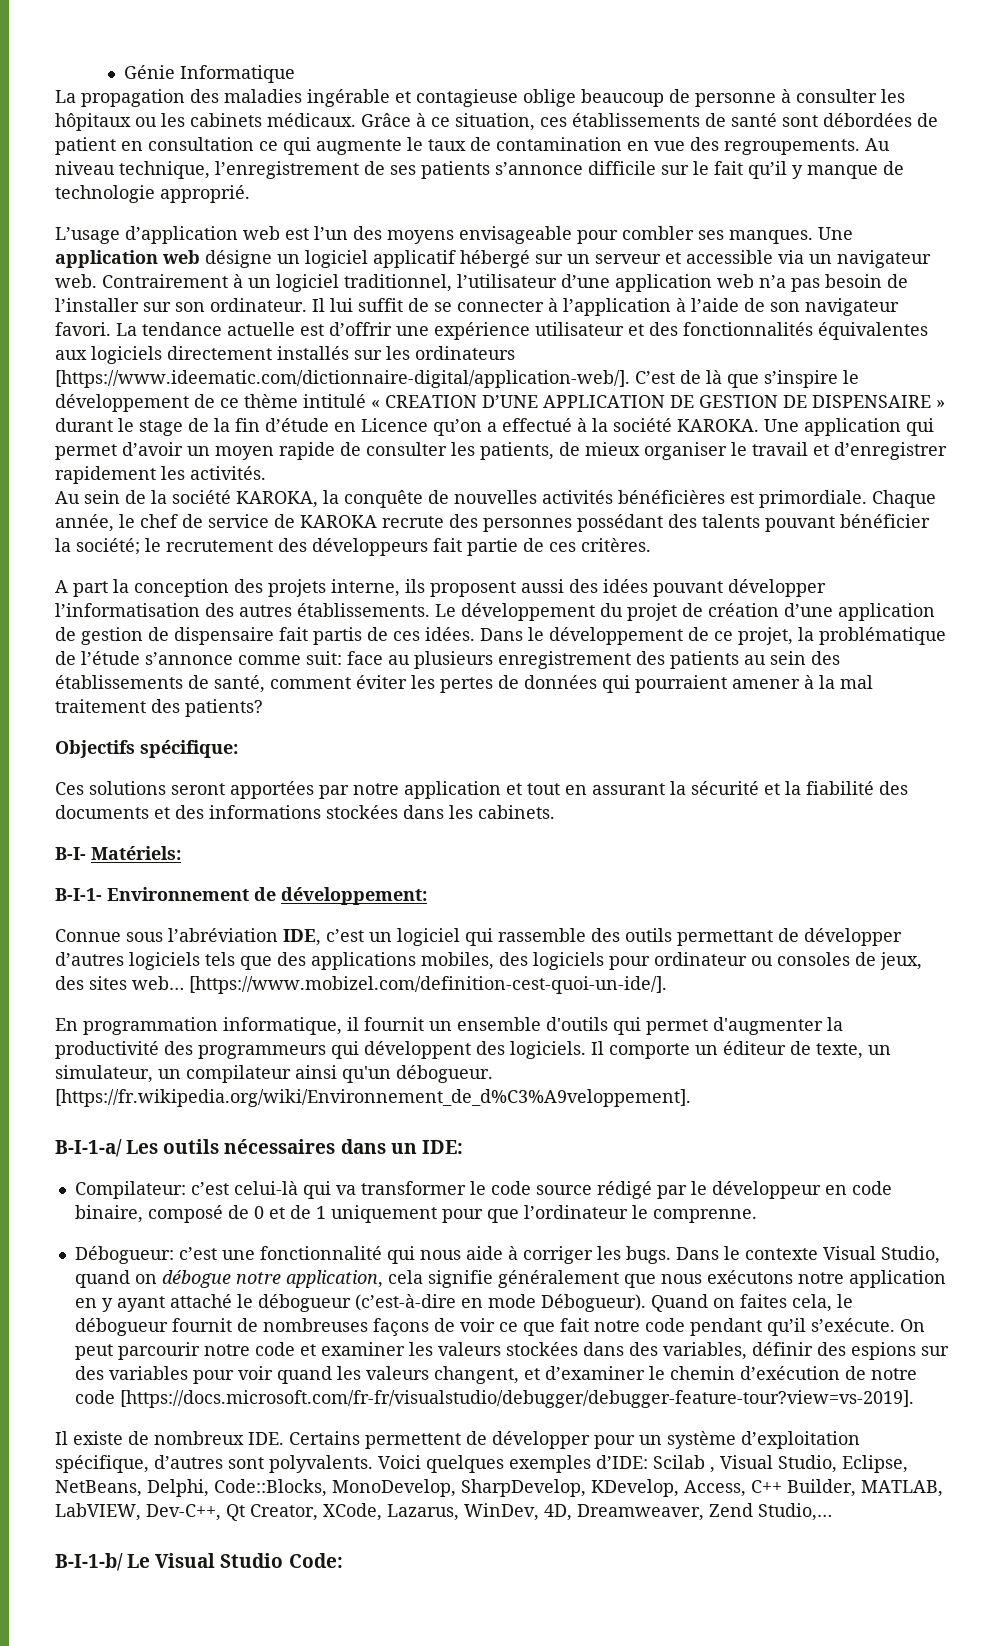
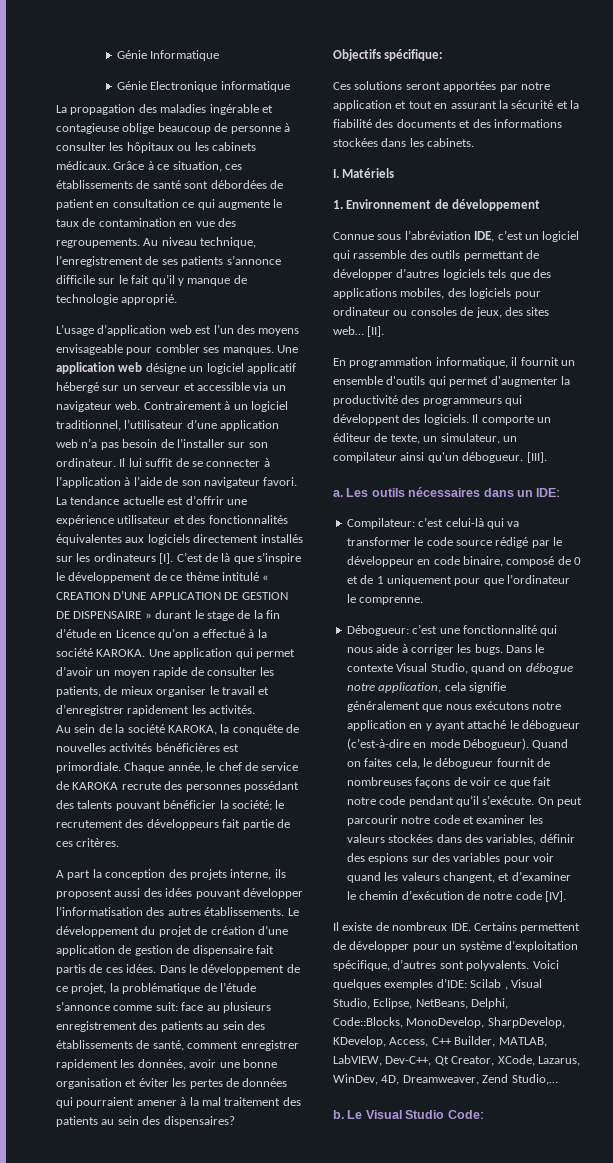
(296, 74) none -> [117,81,290,92] // Génie Electronique informatique
[55,370,630,388] [https://www.ideematic.com/dictionnaire-digital/application-web/]. -> [159,553,174,564] [I].
(351, 683) none -> [240,1040,299,1051] [56,1059,277,1070] [56,1078,137,1089] enregistrer rapidement les données, avoir une bonne organisation et
[185,699,263,717] patients? -> [56,1116,235,1127] patients au sein des dispensaires?
[55,846,181,860] [55,888,102,901] B-I- Matériels: // B-I-1- -> [333,168,395,178] [333,200,343,209] I. Matériels // 1.
[281,887,427,905] développement: -> [452,199,541,211] développement
[189,976,667,994] [https://www.mobizel.com/definition-cest-quoi-un-ide/]. -> [367,326,385,337] [II].
[55,1089,691,1107] [55,1139,122,1157] [https://fr.wikipedia.org/wiki/Environnement_de_d%C3%A9veloppement]. // B-I-1-a/ -> [526,452,547,463] [333,490,343,497] [III]. // a.
[119,1390,914,1408] [https://docs.microsoft.com/fr-fr/visualstudio/debugger/debugger-feature-tour?view=vs-2019]. -> [545,891,566,902] [IV].
[55,1553,123,1571] B-I-1-b/ -> [333,1110,344,1119] b.

